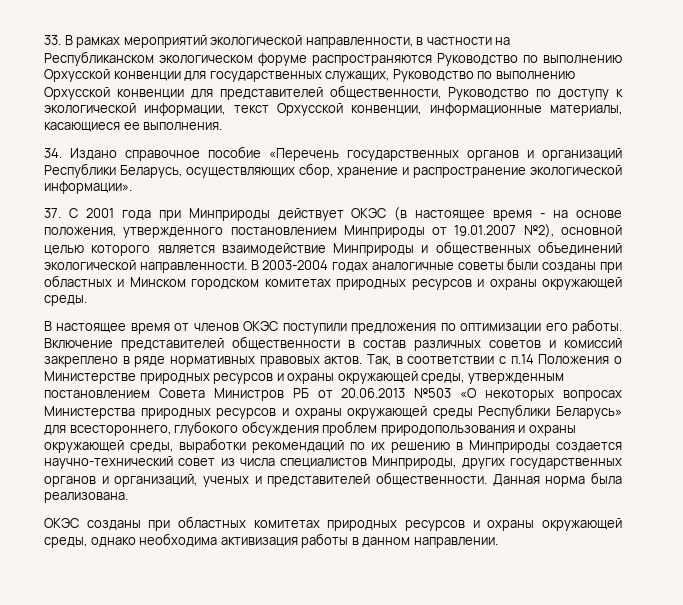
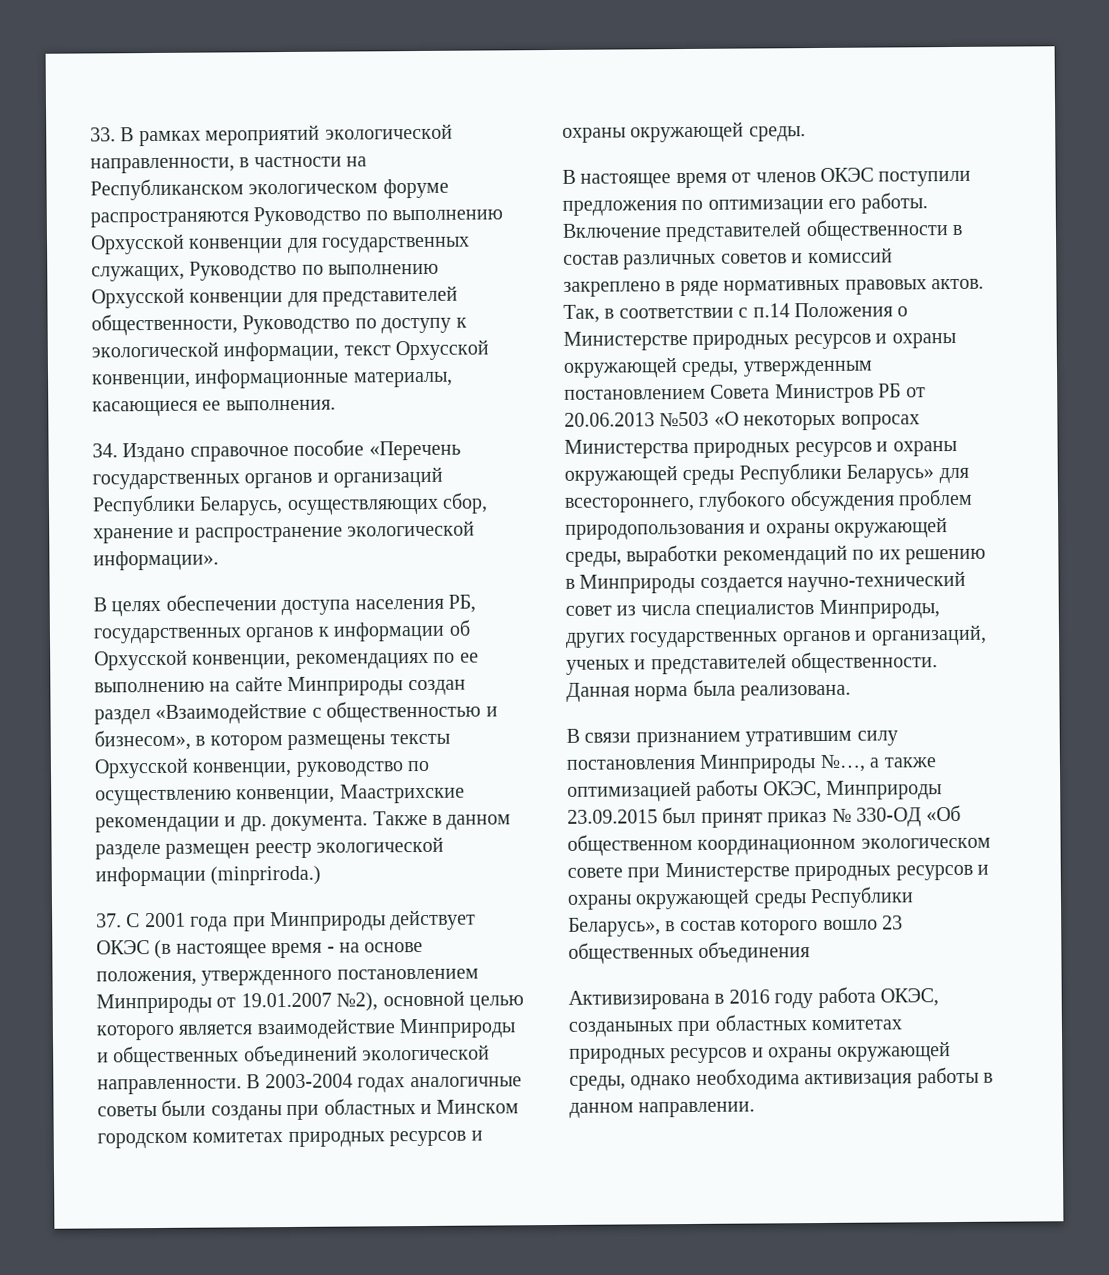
(132, 187) none -> [93,594,476,617] [93,619,470,644] [94,649,479,671] [94,676,466,697] [94,700,498,725] [94,729,450,751] [94,757,430,779] [95,783,465,806] [95,810,512,833] [95,836,445,860] [95,865,322,887] // В целях обеспечении доступа населения РБ, государственных органов к информации об Орхусской конвенции, рекомендациях по ее выполнению на сайте Минприроды создан раздел «Взаимодействие с общественностью и бизнесом», в котором размещены тексты Орхусской конвенции, руководство по осуществлению конвенции, Маастрихские рекомендации и др. документа. Также в данном разделе размещен реестр экологической информации (minpriroda.)
[44,518,141,530] ОКЭС созданы -> [566,728,898,748] [566,754,936,774] [567,779,943,802] [567,804,962,828] [567,833,991,856] [567,862,989,883] [567,886,915,910] [568,915,903,937] [568,941,811,964] [568,986,939,1010] [568,1021,673,1037] В связи признанием утратившим силу постановления Минприроды №…, а также оптимизацией работы ОКЭС, Минприроды 23.09.2015 был принят приказ № 330-ОД «Об общественном координационном экологическом совете при Министерстве природных ресурсов и охраны окружающей среды Республики Беларусь», в состав которого вошло 23 общественных объединения // Активизирована в 2016 году работа ОКЭС, созданыных

